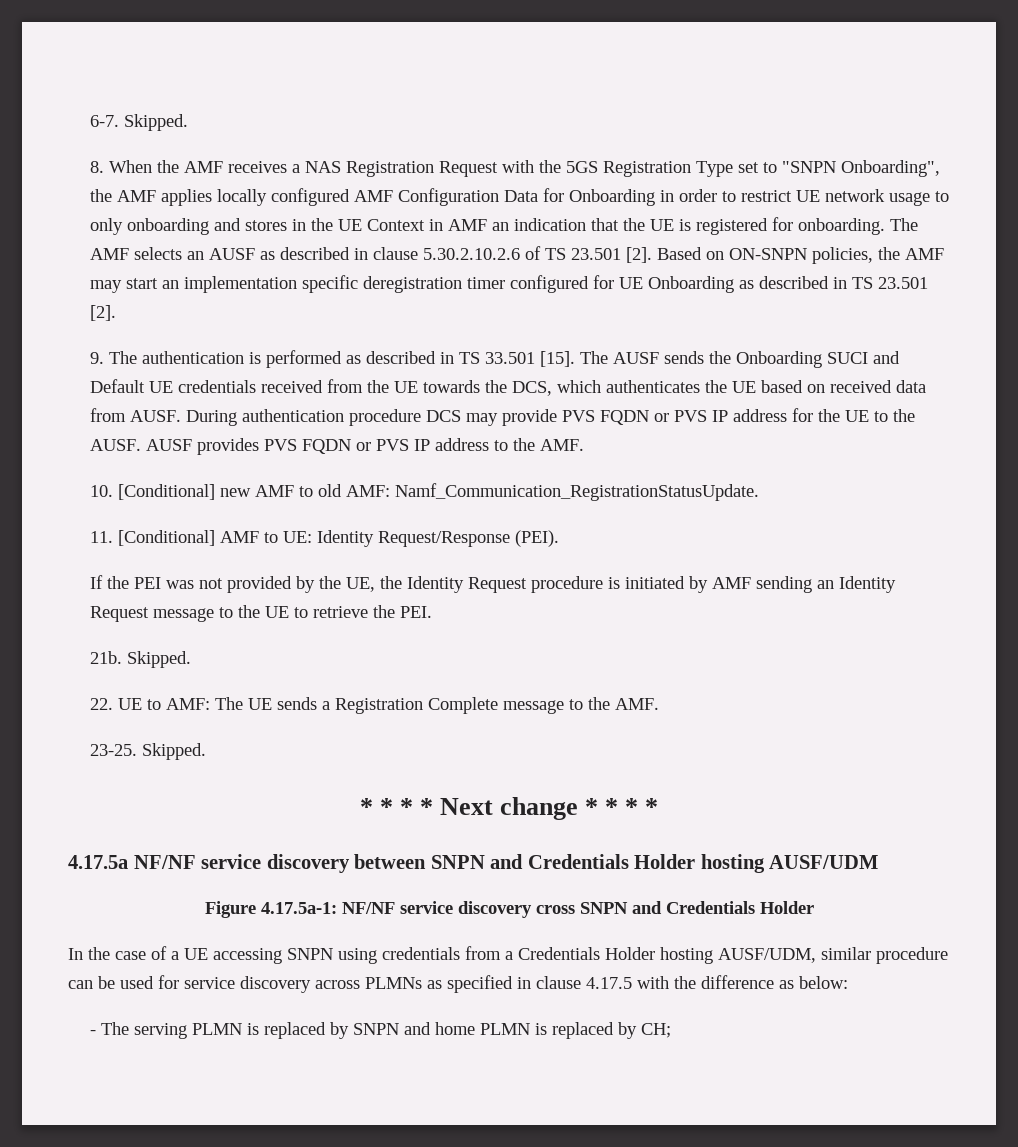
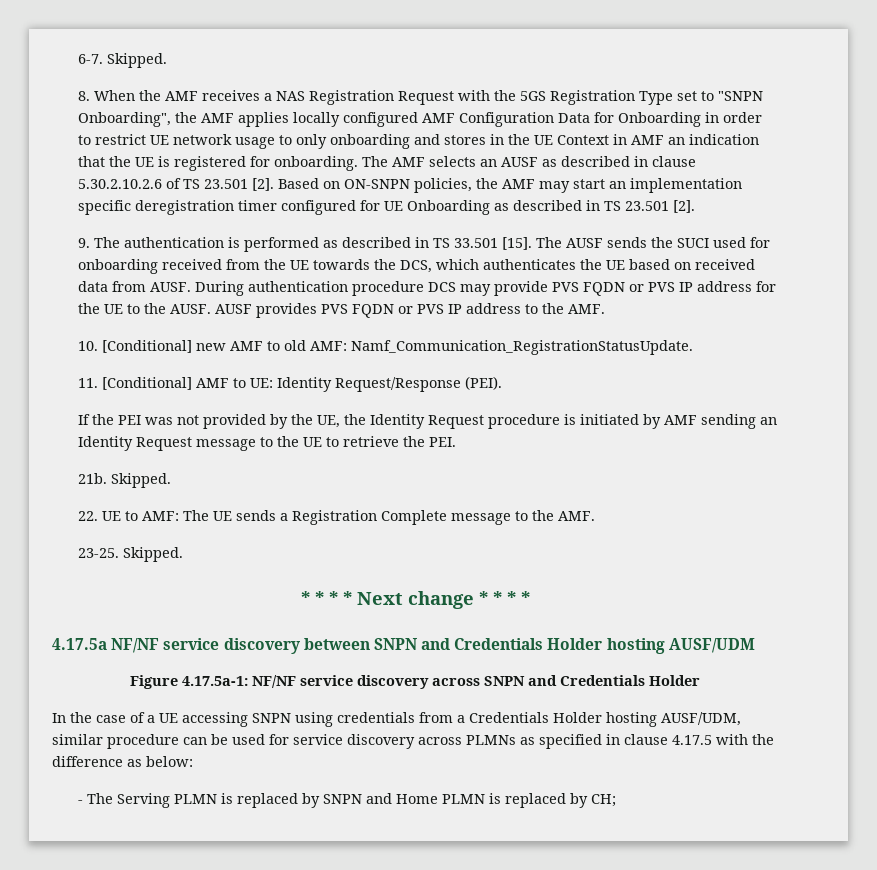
[735,351,900,368] [89,379,256,393] Onboarding SUCI and Default UE credentials -> [676,237,770,248] [77,259,158,274] SUCI used for onboarding
[535,905,575,914] cross -> [432,678,480,686] across
[133,1023,187,1039] serving -> [116,793,170,808] Serving
[434,1022,475,1035] home -> [395,794,438,804] Home

